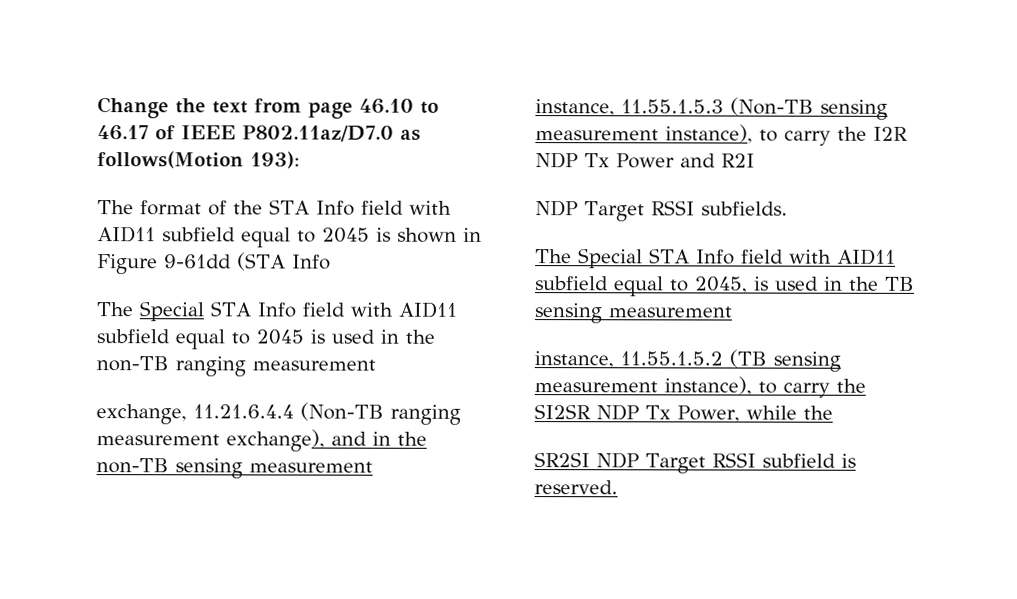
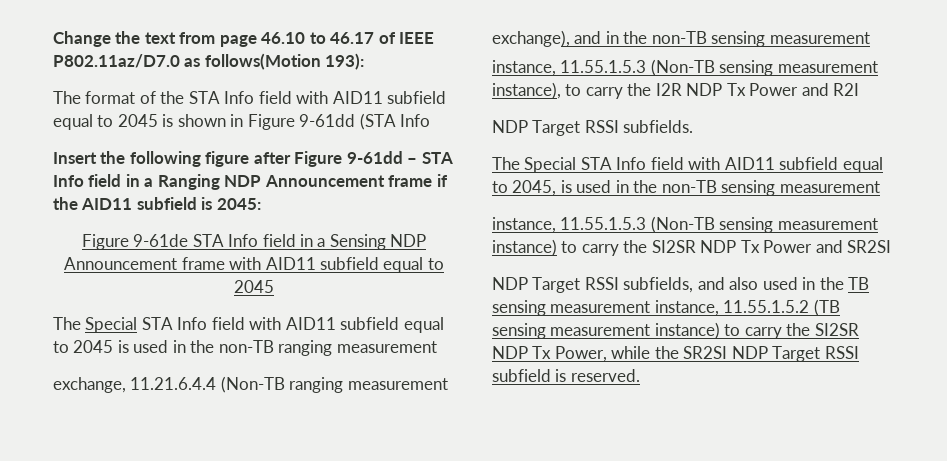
(331, 262) none -> [53,151,453,167] [53,174,448,190] [53,197,261,210] [81,234,427,250] [64,257,444,273] [234,280,274,293] // Insert the following figure after Figure 9-61dd – STA Info field in a Ranging NDP Announcement frame if the AID11 subfield is 2045: // Figure 9-61de STA Info field in a Sensing NDP Announcement frame with AID11 subfield equal to 2045
(879, 283) none -> [661,180,880,196] [492,216,878,233] [492,239,892,256] [492,277,844,293] non-TB sensing measurement // instance, 11.55.1.5.3 (Non-TB sensing measurement instance) to carry the SI2SR NDP Tx Power and SR2SI // NDP Target RSSI subfields, and also used in the
(732, 312) // -> (651, 307) none
[664,376,752,396] instance), -> [654,322,720,339] instance)
(833, 412) // -> (679, 352) none

